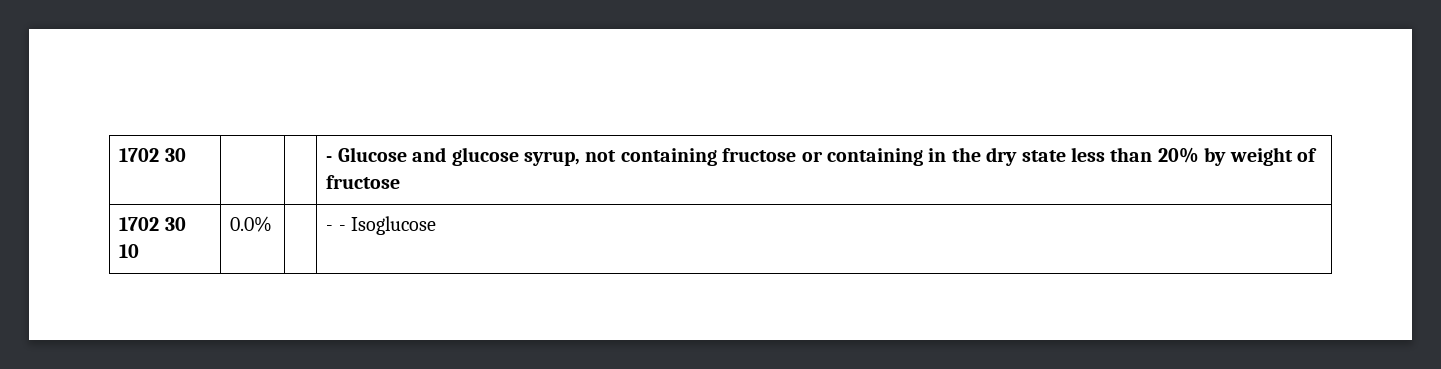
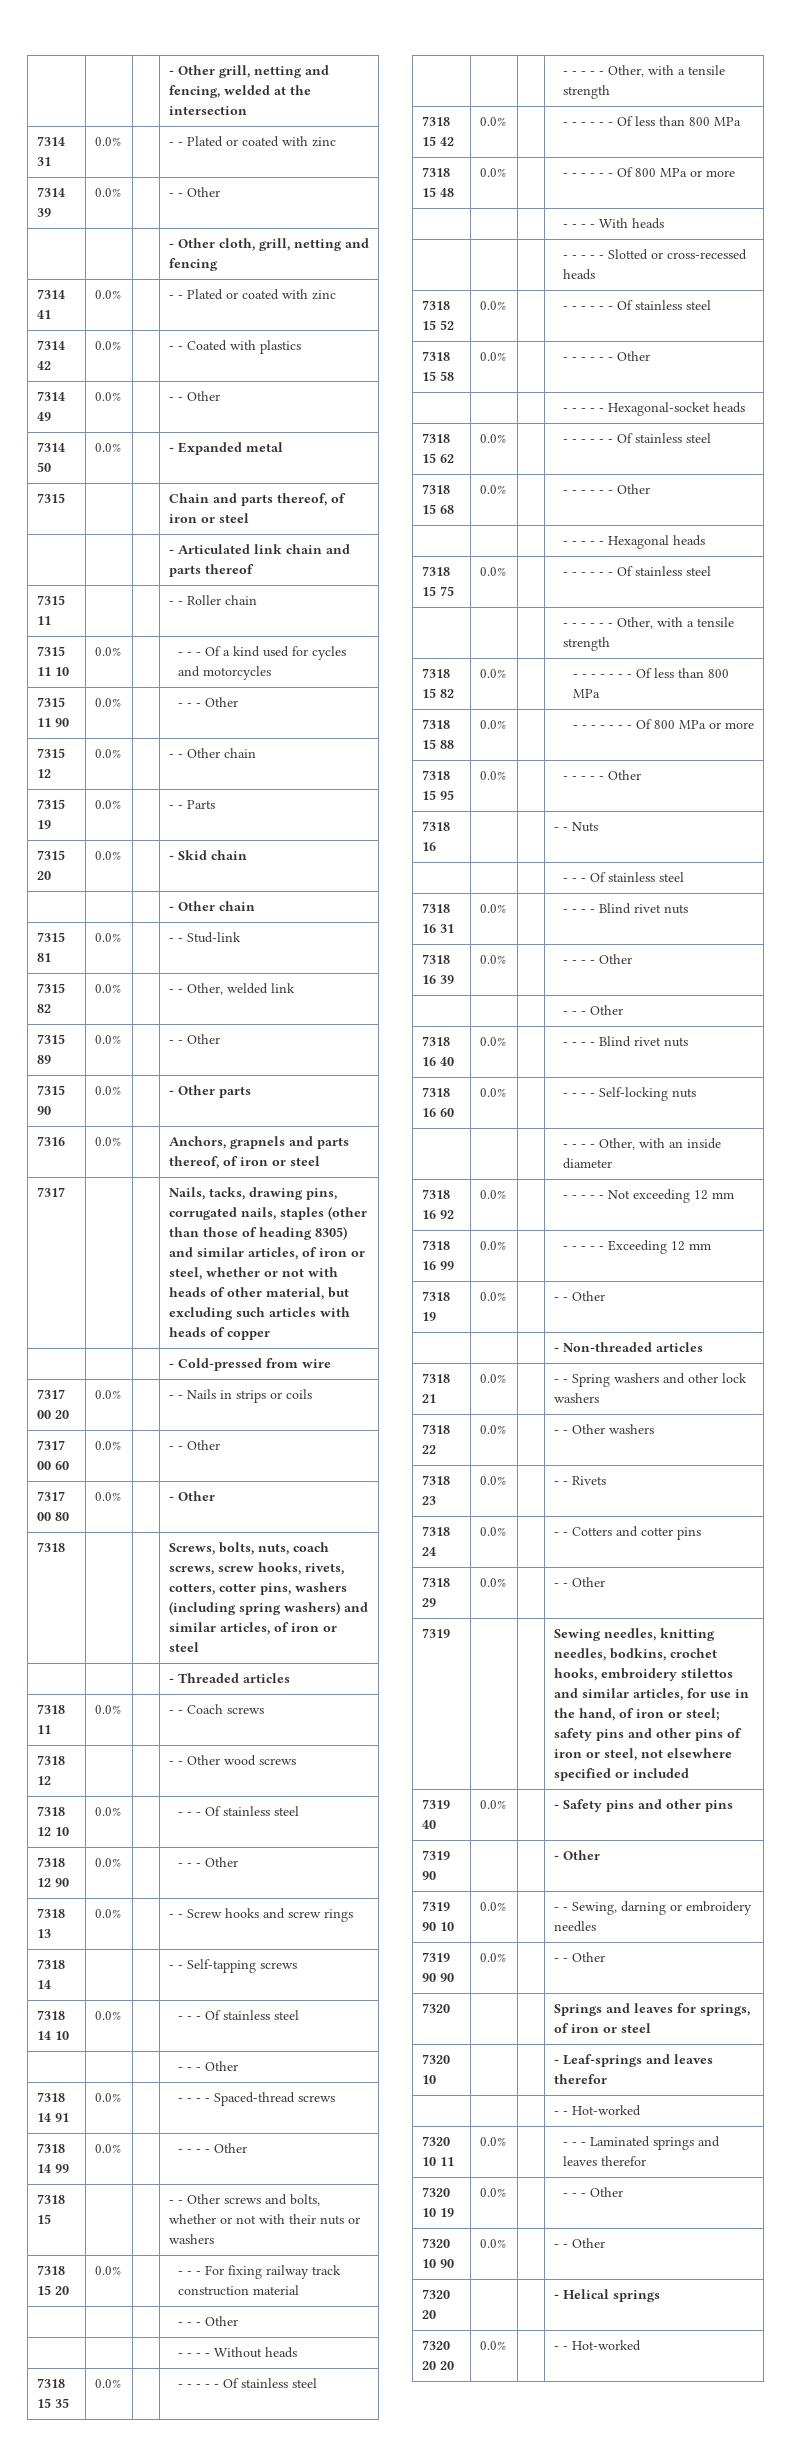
[119,148,186,162] [326,147,1317,166] [326,175,401,189] [119,217,186,231] [119,244,140,258] [230,216,273,232] [326,216,437,235] 1702 30 | | | - Glucose and glucose syrup, not containing fructose or containing in the dry state less than 20% by weight of fructose // 1702 30 10 | 0.0% | | - - Isoglucose -> [168,65,329,78] [168,85,311,98] [168,106,247,115] [36,136,65,146] [36,157,51,166] [94,137,121,146] [168,136,336,147] [36,187,65,197] [36,208,51,217] [94,188,121,197] [168,187,220,197] [168,238,369,251] [168,258,218,271] [36,289,65,299] [36,310,51,319] [94,290,121,299] [168,289,336,300] [36,340,65,350] [36,361,51,370] [94,341,121,350] [168,340,301,354] [36,391,65,401] [36,412,51,421] [94,392,121,401] [168,391,220,401] [36,442,65,452] [36,462,51,472] [94,443,121,452] [168,442,283,455] [36,493,65,503] [168,493,346,506] [168,513,249,523] [168,544,350,554] [168,564,254,577] [36,595,65,605] [36,616,51,625] [168,595,257,605] [36,646,65,656] [36,667,69,676] [94,647,121,656] [178,646,347,660] [178,666,272,680] [36,697,65,707] [36,718,69,727] [94,698,121,707] [178,697,239,707] [36,748,65,758] [36,769,51,778] [94,749,121,758] [168,748,256,758] [36,799,65,809] [36,820,51,829] [94,800,121,809] [168,800,215,809] [36,850,65,860] [36,871,51,880] [94,851,121,860] [168,850,247,860] [168,901,255,911] [36,932,65,942] [36,953,51,962] [94,933,121,942] [168,932,241,943] [36,983,65,993] [36,1004,51,1013] [94,984,121,993] [168,983,295,995] [36,1034,65,1044] [36,1055,51,1064] [94,1035,121,1044] [168,1034,220,1044] [36,1085,65,1095] [36,1106,51,1115] [94,1086,121,1095] [168,1085,251,1098] [36,1136,65,1146] [94,1137,121,1146] [168,1136,349,1149] [168,1156,320,1169] [36,1187,65,1197] [168,1187,337,1200] [168,1206,367,1220] [168,1226,347,1240] [168,1247,365,1260] [168,1267,338,1280] [168,1287,349,1300] [168,1307,350,1320] [168,1327,270,1340] [168,1358,331,1371] [36,1389,65,1399] [36,1410,69,1419] [94,1390,121,1399] [168,1389,312,1403] [36,1440,65,1450] [36,1461,69,1470] [94,1441,121,1450] [168,1440,220,1450] [36,1491,65,1501] [36,1512,69,1521] [94,1492,121,1501] [168,1491,215,1501] [36,1542,65,1552] [168,1542,329,1555] [168,1562,344,1575] [168,1582,347,1595] [168,1601,368,1615] [168,1622,337,1635] [168,1642,199,1652] [168,1673,290,1683] [36,1704,65,1714] [36,1725,51,1734] [94,1705,121,1714] [168,1704,264,1714] [36,1755,65,1765] [36,1776,51,1785] [168,1755,296,1766] [36,1806,65,1816] [36,1827,69,1836] [94,1807,121,1816] [178,1806,300,1816] [36,1857,65,1867] [36,1878,69,1887] [94,1858,121,1867] [178,1857,239,1867] [36,1908,65,1918] [36,1929,51,1938] [94,1909,121,1918] [168,1908,353,1922] [36,1959,65,1969] [36,1980,51,1989] [168,1959,297,1973] [36,2010,65,2020] [36,2031,69,2040] [94,2011,121,2020] [178,2010,300,2020] [178,2061,239,2071] [36,2092,65,2102] [36,2113,69,2122] [94,2093,121,2102] [178,2092,336,2106] [36,2143,65,2153] [36,2164,69,2173] [94,2144,121,2153] [178,2143,248,2153] [36,2194,65,2204] [36,2214,51,2224] [168,2194,320,2206] [168,2214,360,2225] [168,2234,214,2244] [36,2265,65,2275] [36,2285,69,2295] [94,2266,121,2275] [178,2265,342,2279] [178,2285,300,2296] [178,2316,239,2326] [178,2347,298,2358] [36,2378,65,2388] [36,2398,69,2408] [94,2379,121,2388] [178,2378,318,2388] [563,65,726,77] [563,85,611,99] [421,116,450,126] [421,136,454,146] [479,117,506,126] [563,116,742,126] [421,167,450,177] [421,187,454,197] [479,168,506,177] [563,167,736,177] [563,218,665,229] [563,249,748,260] [563,269,596,280] [421,300,450,310] [421,320,454,330] [479,301,506,310] [563,300,712,310] [421,351,450,361] [421,371,454,381] [479,352,506,361] [563,351,651,361] [563,402,746,416] [421,433,450,443] [421,453,454,463] [479,434,506,443] [563,433,712,443] [421,484,450,494] [421,504,454,514] [479,485,506,494] [563,484,651,494] [563,535,706,549] [421,566,450,576] [421,586,454,596] [479,567,506,576] [563,566,712,576] [563,617,735,629] [563,637,611,651] [421,668,450,678] [421,688,454,698] [479,669,506,678] [572,668,729,678] [572,689,600,698] [421,719,450,729] [421,739,454,749] [479,720,506,729] [572,719,754,729] [421,770,450,780] [421,790,454,800] [479,771,506,780] [563,770,642,780] [421,821,450,831] [421,842,436,851] [553,822,598,832] [563,872,685,882] [421,903,450,913] [421,924,454,933] [479,904,506,913] [563,903,689,914] [421,954,450,964] [421,975,454,984] [479,955,506,964] [563,954,633,964] [563,1005,624,1015] [421,1036,450,1046] [421,1057,454,1066] [479,1037,506,1046] [563,1036,689,1047] [421,1087,450,1097] [421,1108,454,1117] [479,1088,506,1097] [563,1087,697,1101] [563,1138,722,1150] [563,1158,613,1169] [421,1189,450,1199] [421,1210,454,1219] [479,1190,506,1199] [563,1189,735,1203] [421,1240,450,1250] [421,1261,454,1270] [479,1241,506,1250] [563,1240,712,1254] [421,1291,450,1301] [421,1312,436,1321] [479,1292,506,1301] [553,1291,605,1301] [553,1342,703,1352] [421,1373,450,1383] [421,1394,436,1403] [479,1374,506,1383] [553,1373,747,1387] [553,1393,599,1403] [421,1424,450,1434] [421,1445,436,1454] [479,1425,506,1434] [553,1424,654,1434] [421,1475,450,1485] [421,1496,436,1505] [479,1476,506,1485] [553,1476,606,1485] [421,1526,450,1536] [421,1547,436,1556] [479,1527,506,1536] [553,1526,701,1540] [421,1577,450,1587] [421,1598,436,1607] [479,1578,506,1587] [553,1577,605,1587] [421,1628,450,1638] [553,1628,715,1641] [553,1648,717,1661] [553,1668,733,1681] [553,1688,749,1701] [553,1708,720,1721] [553,1728,742,1741] [553,1748,732,1761] [553,1768,689,1781] [421,1799,450,1809] [421,1820,436,1829] [479,1800,506,1809] [553,1799,733,1812] [421,1850,450,1860] [421,1871,436,1880] [553,1850,600,1860] [421,1901,450,1911] [421,1922,454,1931] [479,1902,506,1911] [553,1901,752,1915] [553,1921,596,1932] [421,1952,450,1962] [421,1973,454,1982] [479,1953,506,1962] [553,1952,605,1962] [421,2003,450,2013] [553,2003,750,2016] [553,2023,651,2033] [421,2054,450,2064] [421,2075,436,2084] [553,2054,713,2067] [553,2074,607,2084] [553,2105,641,2116] [421,2136,450,2146] [421,2157,454,2166] [479,2137,506,2146] [563,2136,721,2150] [563,2156,647,2166] [421,2187,450,2197] [421,2208,454,2217] [479,2188,506,2197] [563,2187,624,2197] [421,2238,450,2248] [421,2259,454,2268] [479,2239,506,2248] [553,2238,605,2248] [421,2289,450,2299] [421,2310,436,2319] [553,2289,660,2302] [421,2340,450,2350] [421,2361,454,2370] [479,2341,506,2350] [553,2340,641,2351] | | | - Other grill, netting and fencing, welded at the intersection // 7314 31 | 0.0% | | - - Plated or coated with zinc // 7314 39 | 0.0% | | - - Other // | | | - Other cloth, grill, netting and fencing // 7314 41 | 0.0% | | - - Plated or coated with zinc // 7314 42 | 0.0% | | - - Coated with plastics // 7314 49 | 0.0% | | - - Other // 7314 50 | 0.0% | | - Expanded metal // 7315 | | | Chain and parts thereof, of iron or steel // | | | - Articulated link chain and parts thereof // 7315 11 | | | - - Roller chain // 7315 11 10 | 0.0% | | - - - Of a kind used for cycles and motorcycles // 7315 11 90 | 0.0% | | - - - Other // 7315 12 | 0.0% | | - - Other chain // 7315 19 | 0.0% | | - - Parts // 7315 20 | 0.0% | | - Skid chain // | | | - Other chain // 7315 81 | 0.0% | | - - Stud-link // 7315 82 | 0.0% | | - - Other, welded link // 7315 89 | 0.0% | | - - Other // 7315 90 | 0.0% | | - Other parts // 7316 | 0.0% | | Anchors, grapnels and parts thereof, of iron or steel // 7317 | | | Nails, tacks, drawing pins, corrugated nails, staples (other than those of heading 8305) and similar articles, of iron or steel, whether or not with heads of other material, but excluding such articles with heads of copper // | | | - Cold-pressed from wire // 7317 00 20 | 0.0% | | - - Nails in strips or coils // 7317 00 60 | 0.0% | | - - Other // 7317 00 80 | 0.0% | | - Other // 7318 | | | Screws, bolts, nuts, coach screws, screw hooks, rivets, cotters, cotter pins, washers (including spring washers) and similar articles, of iron or steel // | | | - Threaded articles // 7318 11 | 0.0% | | - - Coach screws // 7318 12 | | | - - Other wood screws // 7318 12 10 | 0.0% | | - - - Of stainless steel // 7318 12 90 | 0.0% | | - - - Other // 7318 13 | 0.0% | | - - Screw hooks and screw rings // 7318 14 | | | - - Self-tapping screws // 7318 14 10 | 0.0% | | - - - Of stainless steel // | | | - - - Other // 7318 14 91 | 0.0% | | - - - - Spaced-thread screws // 7318 14 99 | 0.0% | | - - - - Other // 7318 15 | | | - - Other screws and bolts, whether or not with their nuts or washers // 7318 15 20 | 0.0% | | - - - For fixing railway track construction material // | | | - - - Other // | | | - - - - Without heads // 7318 15 35 | 0.0% | | - - - - - Of stainless steel // | | | - - - - - Other, with a tensile strength // 7318 15 42 | 0.0% | | - - - - - - Of less than 800 MPa // 7318 15 48 | 0.0% | | - - - - - - Of 800 MPa or more // | | | - - - - With heads // | | | - - - - - Slotted or cross-recessed heads // 7318 15 52 | 0.0% | | - - - - - - Of stainless steel // 7318 15 58 | 0.0% | | - - - - - - Other // | | | - - - - - Hexagonal-socket heads // 7318 15 62 | 0.0% | | - - - - - - Of stainless steel // 7318 15 68 | 0.0% | | - - - - - - Other // | | | - - - - - Hexagonal heads // 7318 15 75 | 0.0% | | - - - - - - Of stainless steel // | | | - - - - - - Other, with a tensile strength // 7318 15 82 | 0.0% | | - - - - - - - Of less than 800 MPa // 7318 15 88 | 0.0% | | - - - - - - - Of 800 MPa or more // 7318 15 95 | 0.0% | | - - - - - Other // 7318 16 | | | - - Nuts // | | | - - - Of stainless steel // 7318 16 31 | 0.0% | | - - - - Blind rivet nuts // 7318 16 39 | 0.0% | | - - - - Other // | | | - - - Other // 7318 16 40 | 0.0% | | - - - - Blind rivet nuts // 7318 16 60 | 0.0% | | - - - - Self-locking nuts // | | | - - - - Other, with an inside diameter // 7318 16 92 | 0.0% | | - - - - - Not exceeding 12 mm // 7318 16 99 | 0.0% | | - - - - - Exceeding 12 mm // 7318 19 | 0.0% | | - - Other // | | | - Non-threaded articles // 7318 21 | 0.0% | | - - Spring washers and other lock washers // 7318 22 | 0.0% | | - - Other washers // 7318 23 | 0.0% | | - - Rivets // 7318 24 | 0.0% | | - - Cotters and cotter pins // 7318 29 | 0.0% | | - - Other // 7319 | | | Sewing needles, knitting needles, bodkins, crochet hooks, embroidery stilettos and similar articles, for use in the hand, of iron or steel; safety pins and other pins of iron or steel, not elsewhere specified or included // 7319 40 | 0.0% | | - Safety pins and other pins // 7319 90 | | | - Other // 7319 90 10 | 0.0% | | - - Sewing, darning or embroidery needles // 7319 90 90 | 0.0% | | - - Other // 7320 | | | Springs and leaves for springs, of iron or steel // 7320 10 | | | - Leaf-springs and leaves therefor // | | | - - Hot-worked // 7320 10 11 | 0.0% | | - - - Laminated springs and leaves therefor // 7320 10 19 | 0.0% | | - - - Other // 7320 10 90 | 0.0% | | - - Other // 7320 20 | | | - Helical springs // 7320 20 20 | 0.0% | | - - Hot-worked

